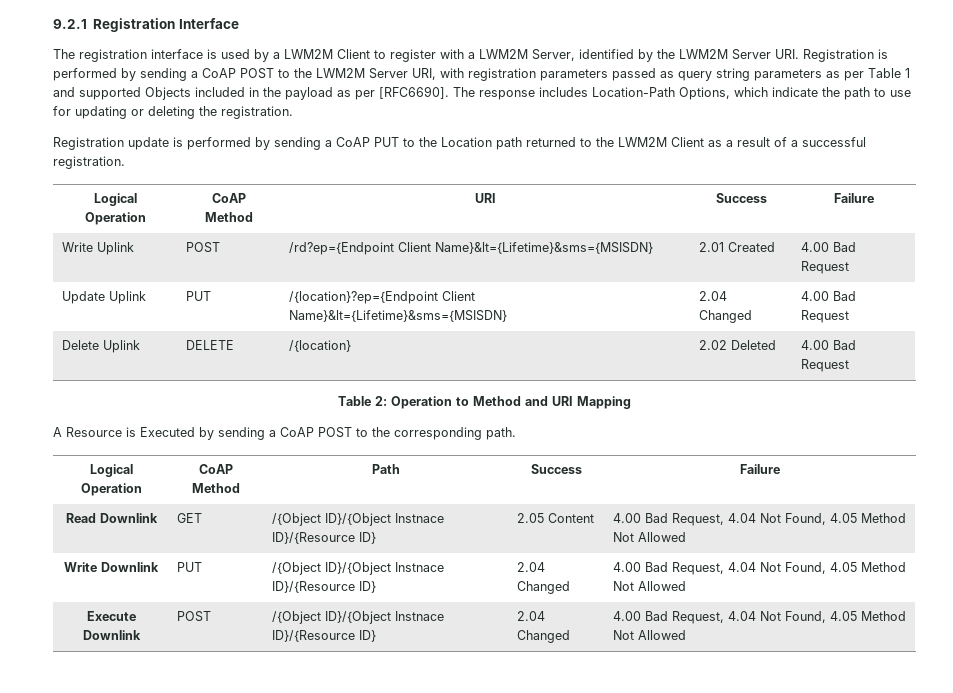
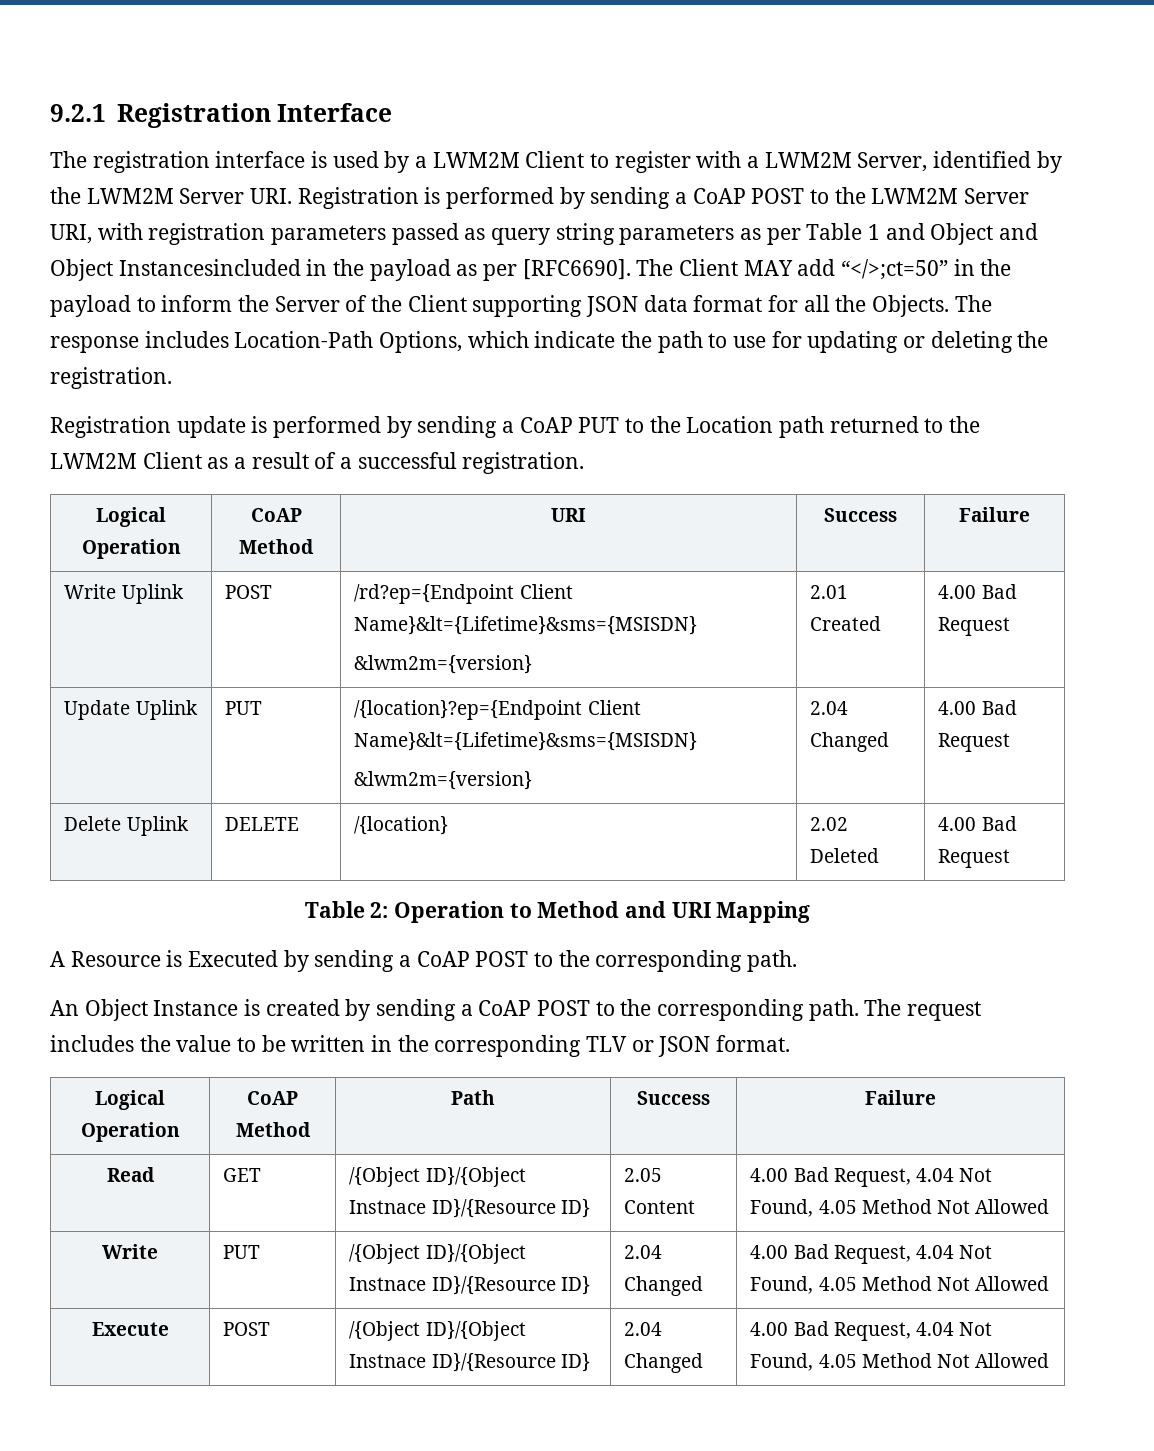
[79,87,245,100] supported Objects included -> [930,223,1039,245] [50,259,301,281] Object and Object Instancesincluded
(475, 92) none -> [679,259,1012,280] [50,295,992,317] Client MAY add “</>;ct=50” in the payload to inform the Server of the Client supporting JSON data format for all the Objects. The
(654, 248) none -> [354,655,533,674] // &lwm2m={version}
(508, 316) none -> [354,771,533,790] // &lwm2m={version}
(516, 433) none -> [50,999,982,1021] [50,1035,791,1057] // An Object Instance is created by sending a CoAP POST to the corresponding path. The request includes the value to be written in the corresponding TLV or JSON format.
[99,513,158,523] Downlink -> (155, 1174) none
[101,562,159,572] Downlink -> (158, 1251) none
[82,630,141,640] Downlink -> (169, 1329) none

